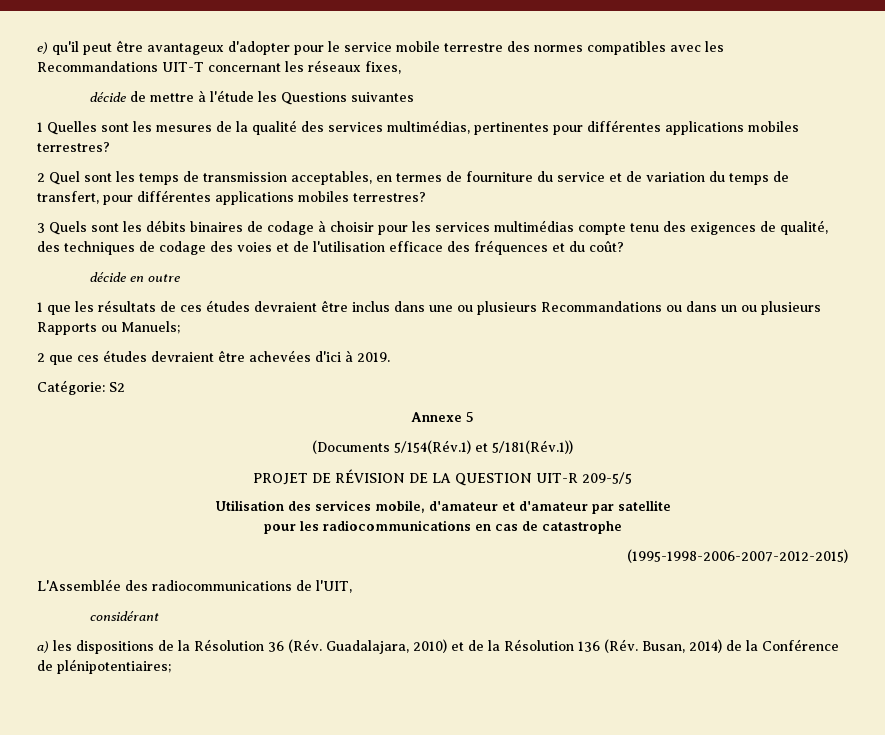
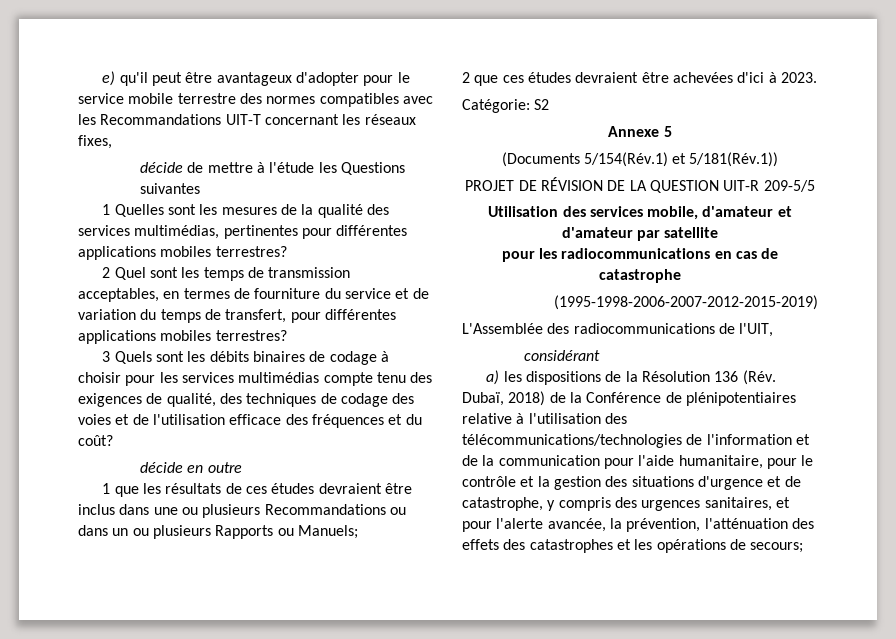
[357,352,390,362] 2019. -> [780,72,817,83] 2023.
[627,549,848,563] (1995-1998-2006-2007-2012-2015) -> [554,295,818,310] (1995-1998-2006-2007-2012-2015-2019)
[268,639,839,654] [37,659,171,674] 36 (Rév. Guadalajara, 2010) et de la Résolution 136 (Rév. Busan, 2014) de la Conférence de plénipotentiaires; -> [714,370,776,385] [462,391,796,406] [462,413,627,424] [462,434,810,448] [462,455,814,469] [462,476,801,490] [462,497,790,511] [462,518,814,532] [462,539,804,553] 136 (Rév. Dubaï, 2018) de la Conférence de plénipotentiaires relative à l'utilisation des télécommunications/technologies de l'information et de la communication pour l'aide humanitaire, pour le contrôle et la gestion des situations d'urgence et de catastrophe, y compris des urgences sanitaires, et pour l'alerte avancée, la prévention, l'atténuation des effets des catastrophes et les opérations de secours;

